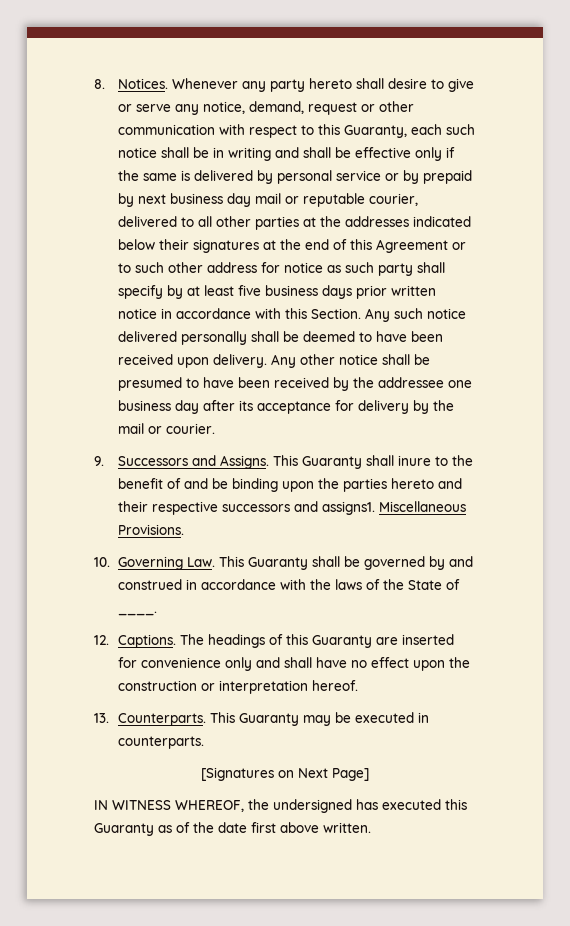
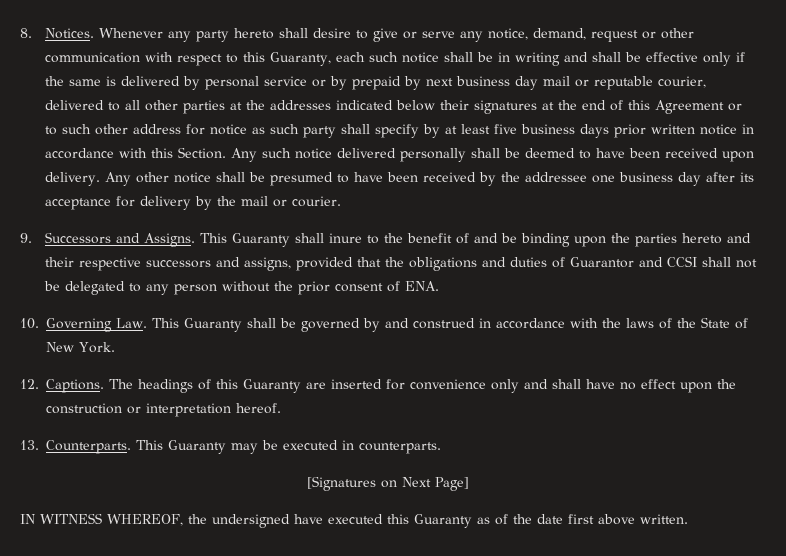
[322,501,467,515] [118,524,185,535] assigns1. Miscellaneous Provisions. -> [243,256,757,271] [43,281,439,295] assigns, provided that the obligations and duties of Guarantor and CCSI shall not be delegated to any person without the prior consent of ENA.
[118,611,158,616] ____. -> [46,342,115,353] New York.
[356,799,378,810] has -> [293,514,323,524] have

